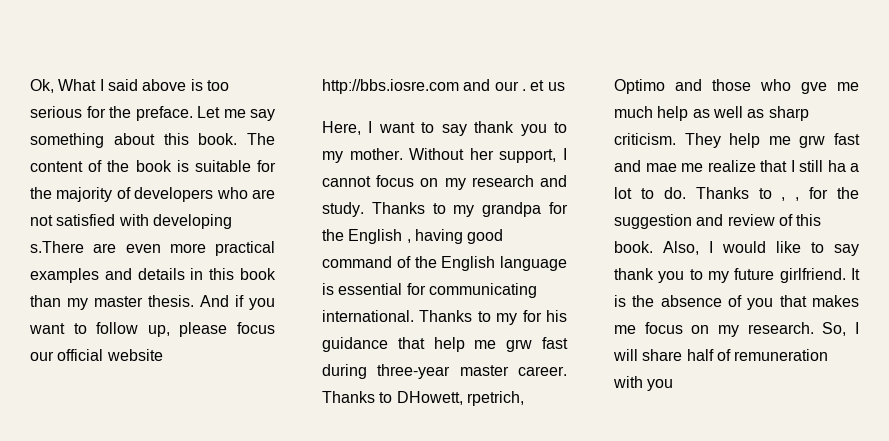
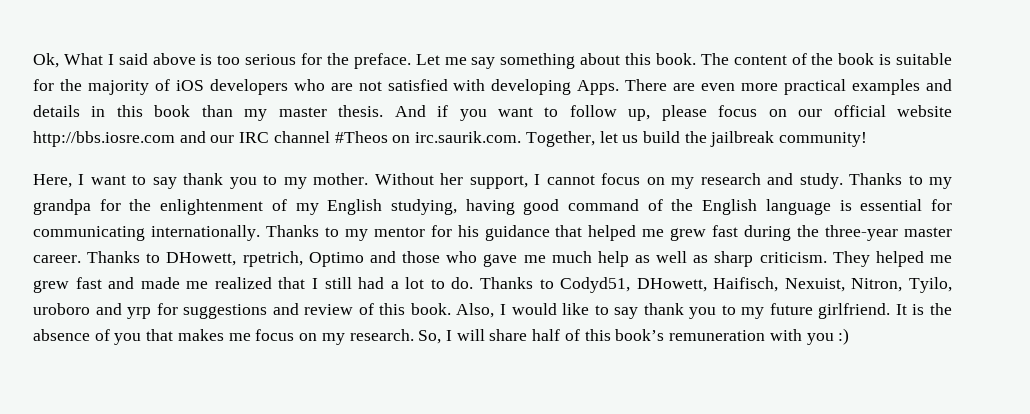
(131, 193) none -> [175,80,204,91] iOS
[30,241,84,253] s.There -> [577,79,668,95] Apps. There
(275, 328) none -> [768,109,787,117] on
[521,80,565,91] . et us -> [239,131,868,147] IRC channel #Theos on irc.saurik.com. Together, let us build the jailbreak community!
[348,229,411,244] English , -> [160,199,457,215] enlightenment of my English studying,
[322,310,518,325] international. Thanks to my -> [150,225,425,241] internationally. Thanks to my mentor
[433,337,533,352] help me grw -> [588,225,707,241] helped me grew
(367, 371) none -> [797,225,820,237] the
[801,82,827,94] gve -> [483,254,518,267] gave
[729,133,860,148] [614,160,756,172] help me grw fast and mae me realize -> [875,251,952,267] [33,277,272,293] helped me grew fast and made me realized
[827,160,846,172] ha -> [358,277,385,289] had
[781,187,859,201] [614,214,692,229] , , for the suggestion -> [560,277,952,293] [33,303,268,319] Codyd51, DHowett, Haifisch, Nexuist, Nitron, Tyilo, uroboro and yrp for suggestions
(731, 355) none -> [584,329,665,341] this book’s
(674, 385) none -> [838,328,850,345] :)

